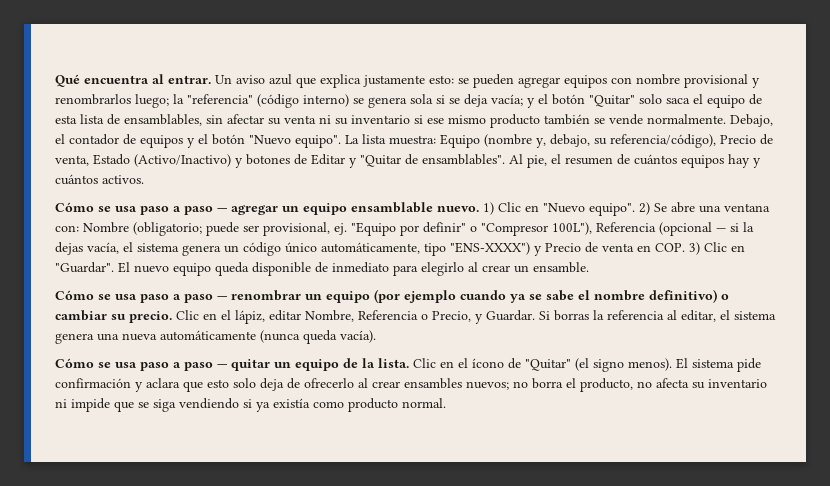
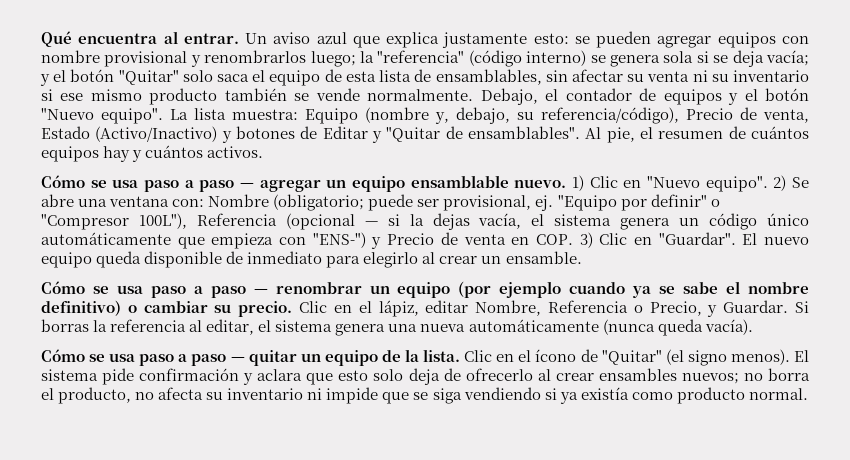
[321,242,530,256] automáticamente, tipo "ENS-XXXX") -> [41,232,366,249] automáticamente que empieza con "ENS-")

